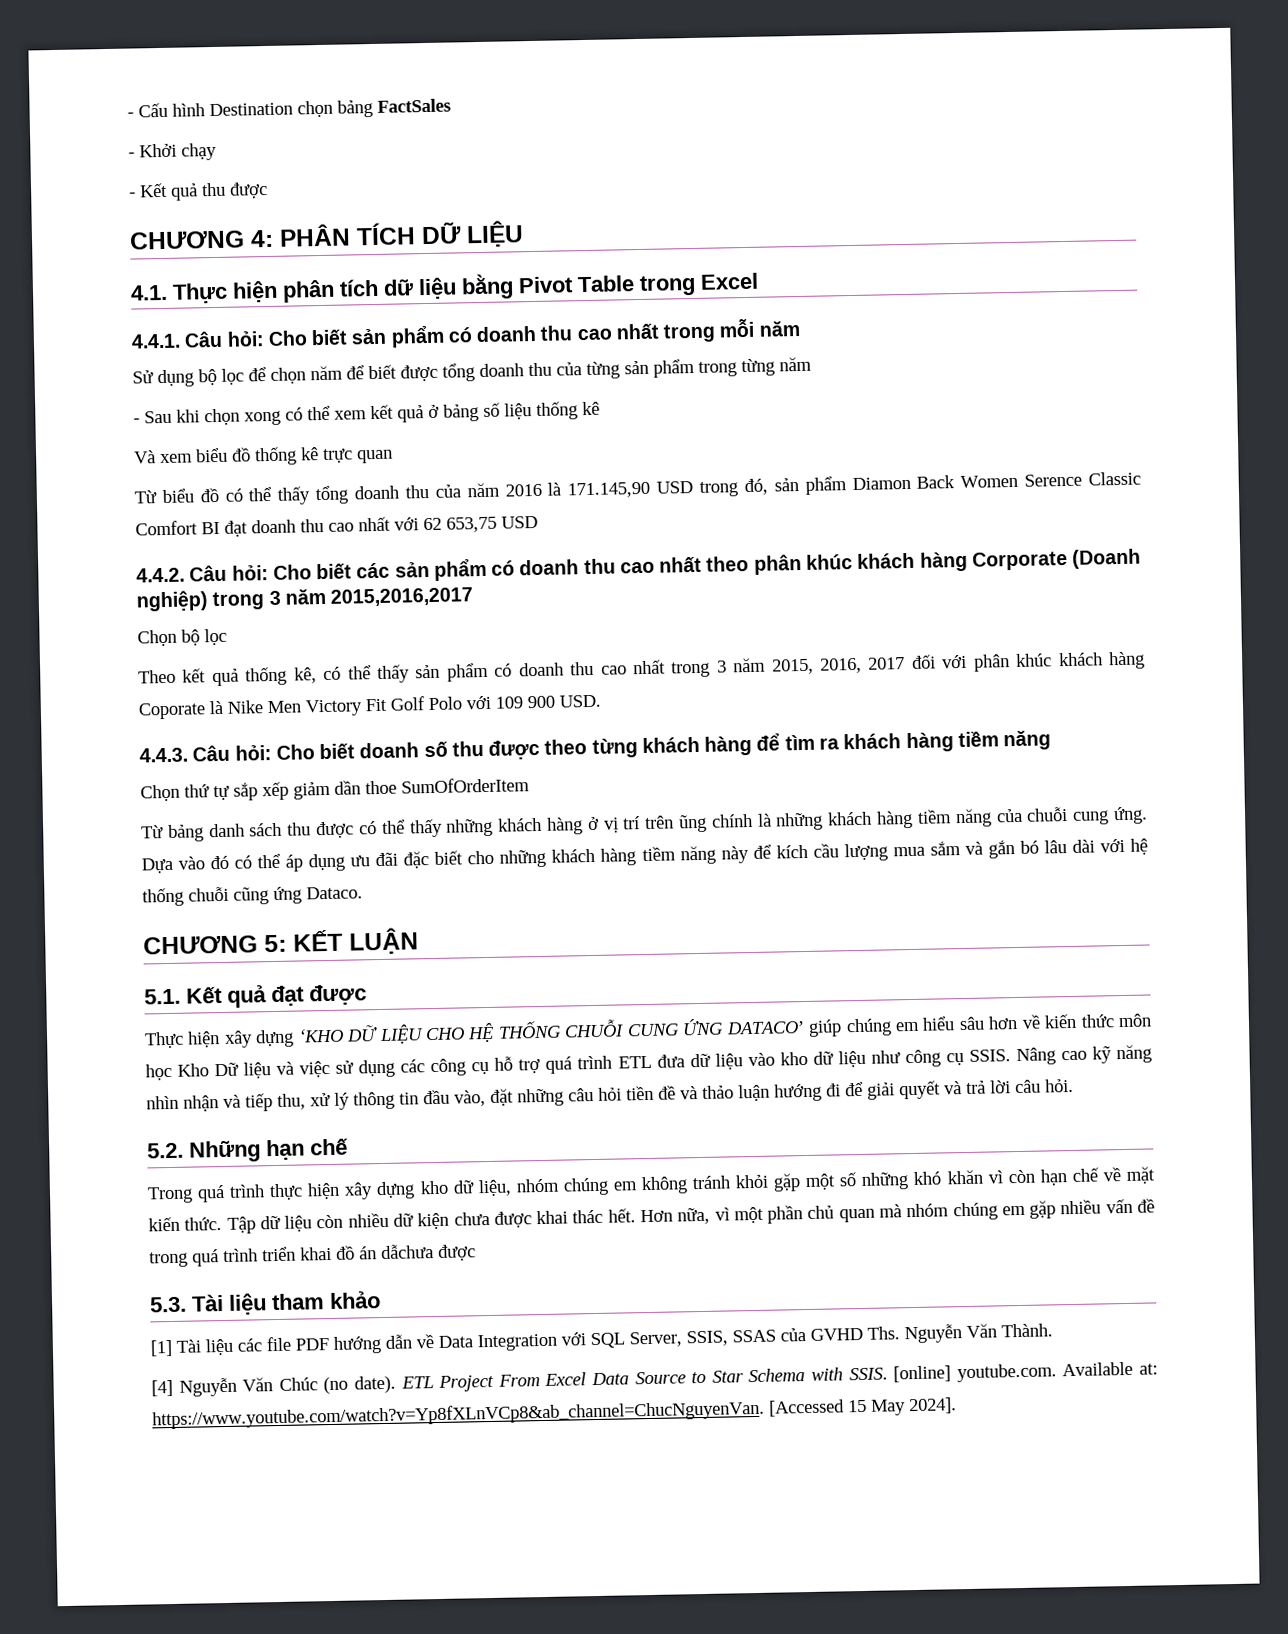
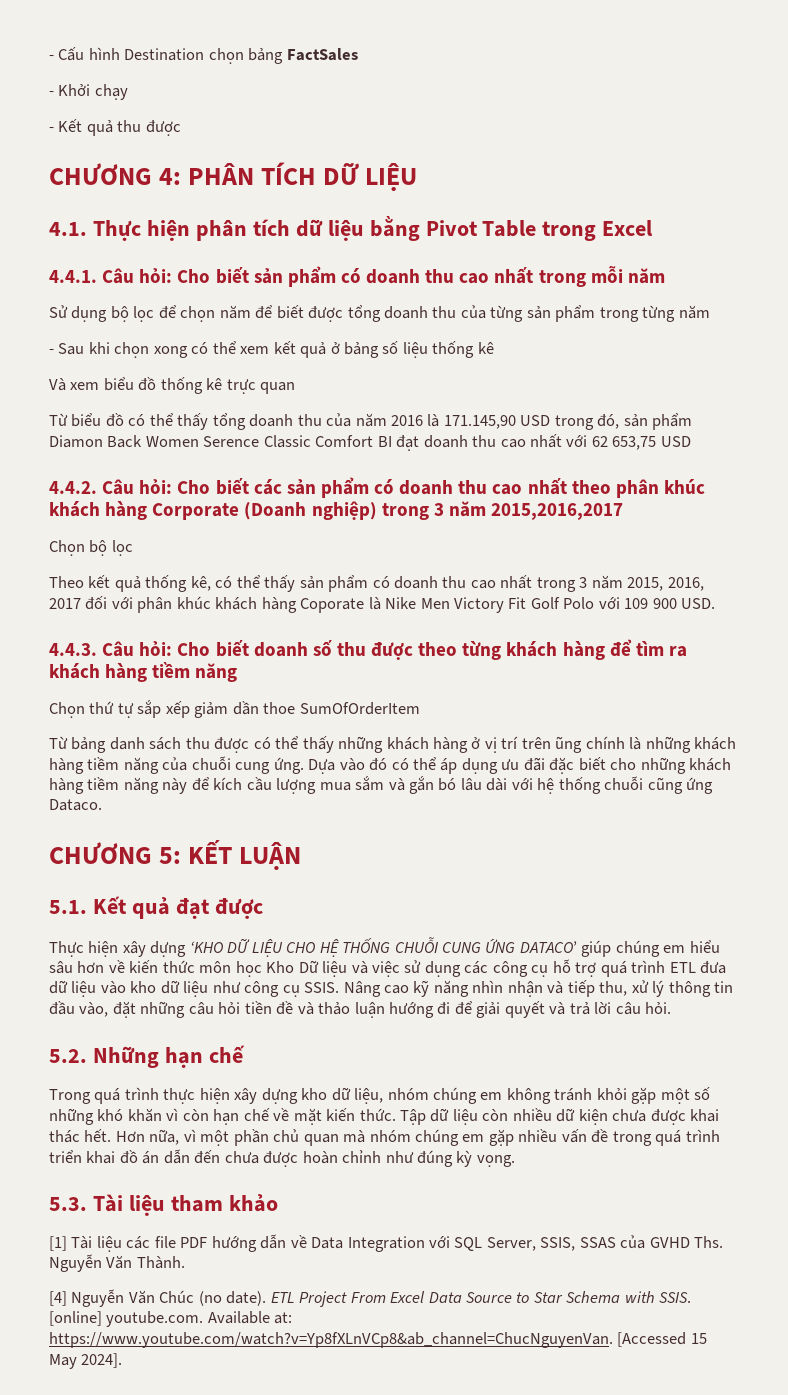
[381,1244,476,1261] dẫchưa được -> [163,1149,515,1167] dẫn đến chưa được hoàn chỉnh như đúng kỳ vọng.

